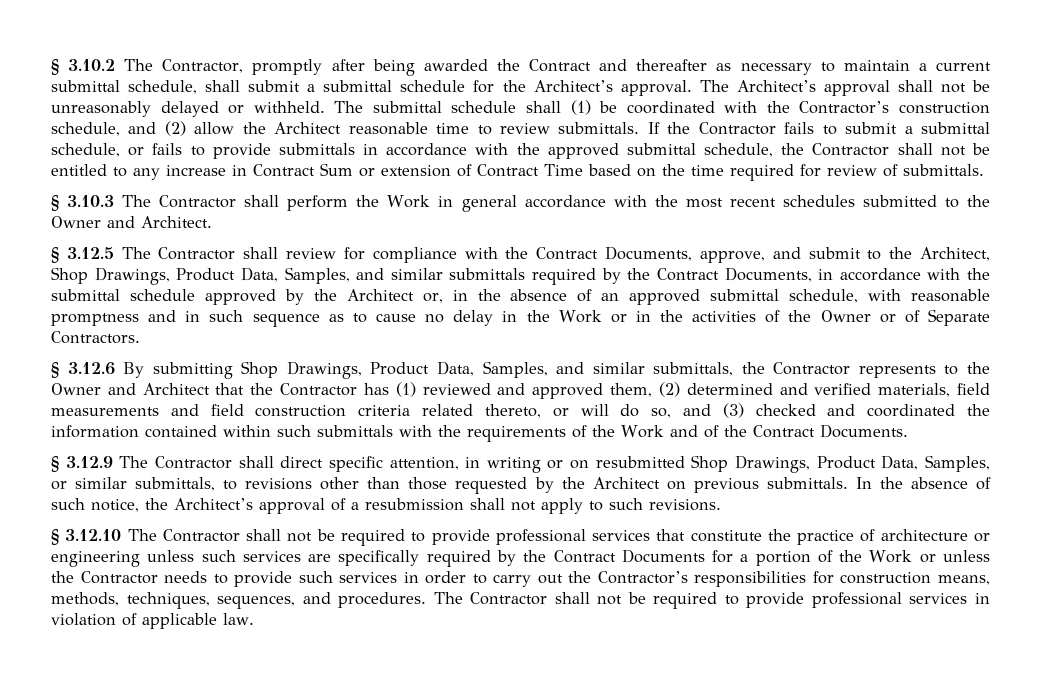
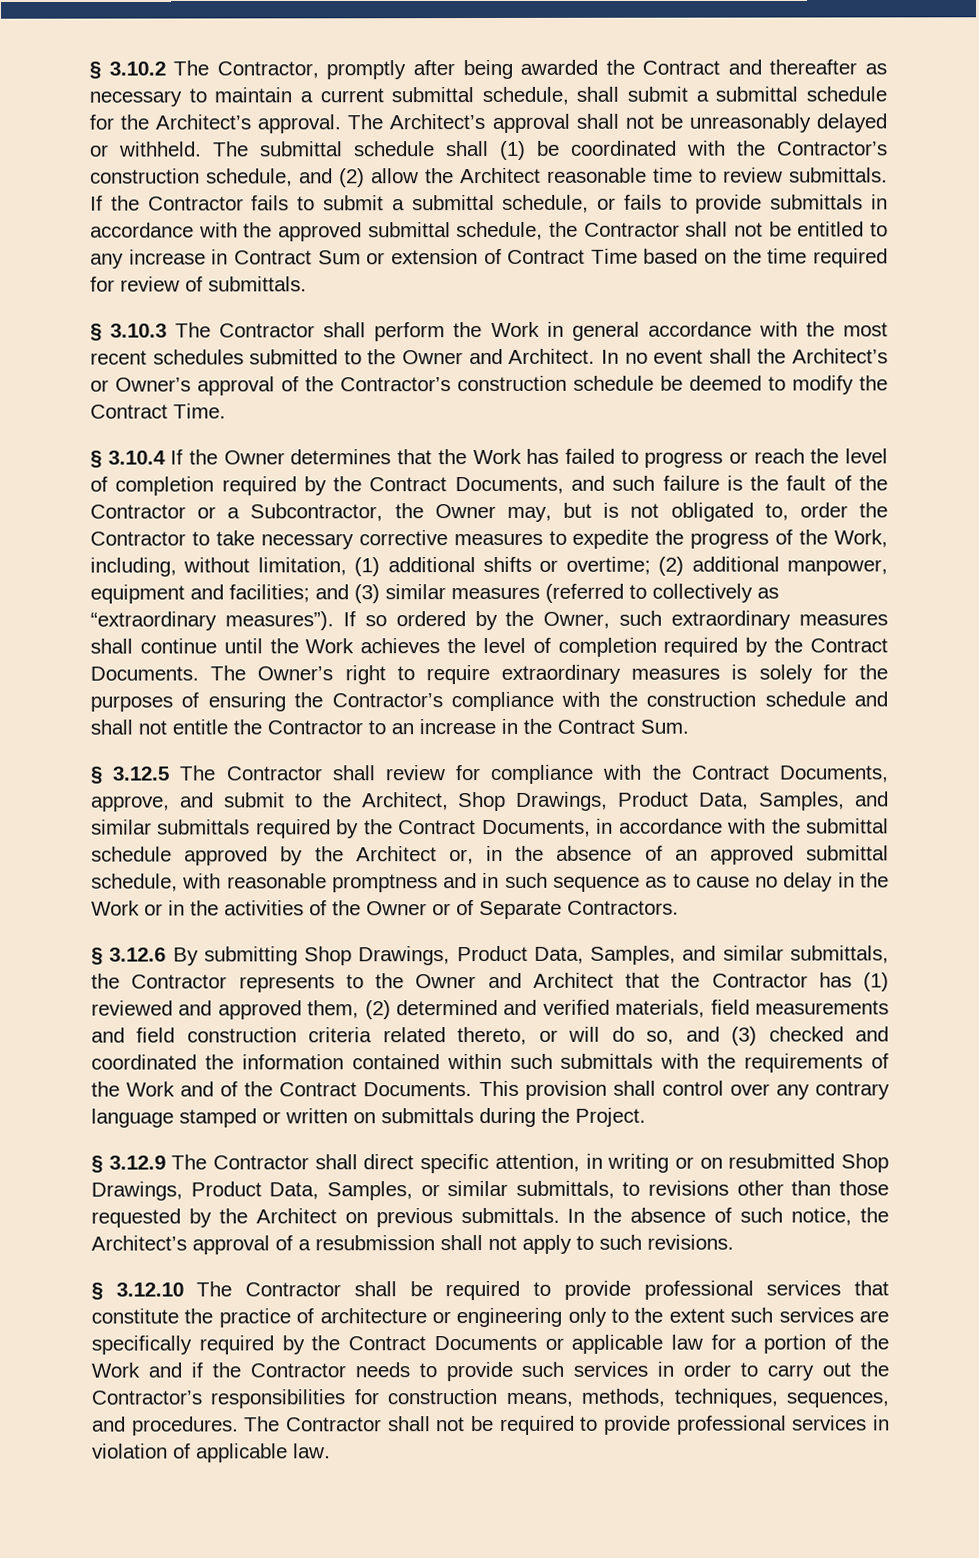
(212, 222) none -> [600,348,889,364] [90,375,888,396] [90,403,226,419] [90,448,888,468] [90,475,889,496] [90,502,889,522] [90,529,888,550] [90,556,888,577] [90,583,779,604] [90,610,888,631] [90,637,888,657] [90,664,888,685] [90,691,888,712] [90,718,689,735] In no event shall the Architect’s or Owner’s approval of the Contractor’s construction schedule be deemed to modify the Contract Time. // § 3.10.4 If the Owner determines that the Work has failed to progress or reach the level of completion required by the Contract Documents, and such failure is the fault of the Contractor or a Subcontractor, the Owner may, but is not obligated to, order the Contractor to take necessary corrective measures to expedite the progress of the Work, including, without limitation, (1) additional shifts or overtime; (2) additional manpower, equipment and facilities; and (3) similar measures (referred to collectively as “extraordinary measures”). If so ordered by the Owner, such extraordinary measures shall continue until the Work achieves the level of completion required by the Contract Documents. The Owner’s right to require extraordinary measures is solely for the purposes of ensuring the Contractor’s compliance with the construction schedule and shall not entitle the Contractor to an increase in the Contract Sum.
(908, 431) none -> [478,1080,891,1100] [91,1107,646,1128] This provision shall control over any contrary language stamped or written on submittals during the Project.
[287,532,313,542] not -> (397, 1289) none
[147,550,195,562] unless -> [567,1307,725,1327] only to the extent
(705, 556) none -> [544,1334,704,1354] or applicable law
[919,550,991,563] or unless -> [147,1362,203,1378] and if

